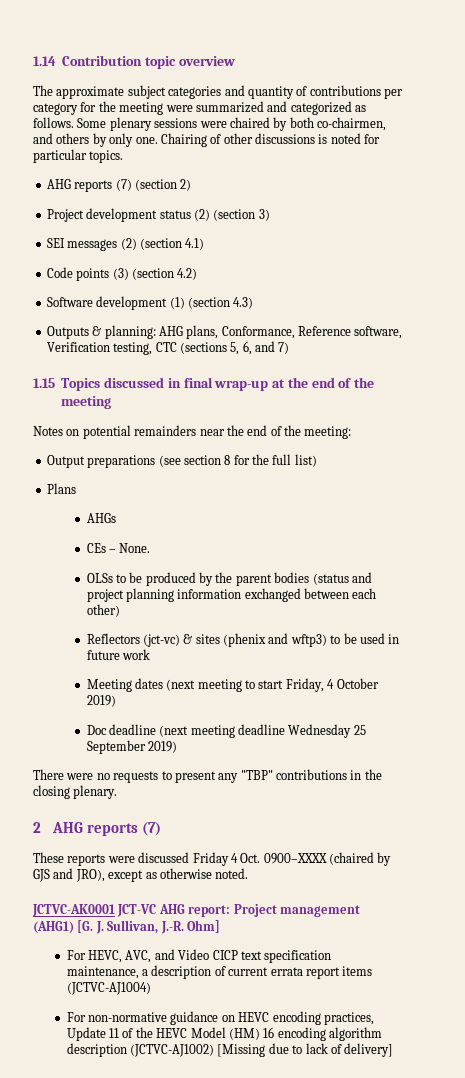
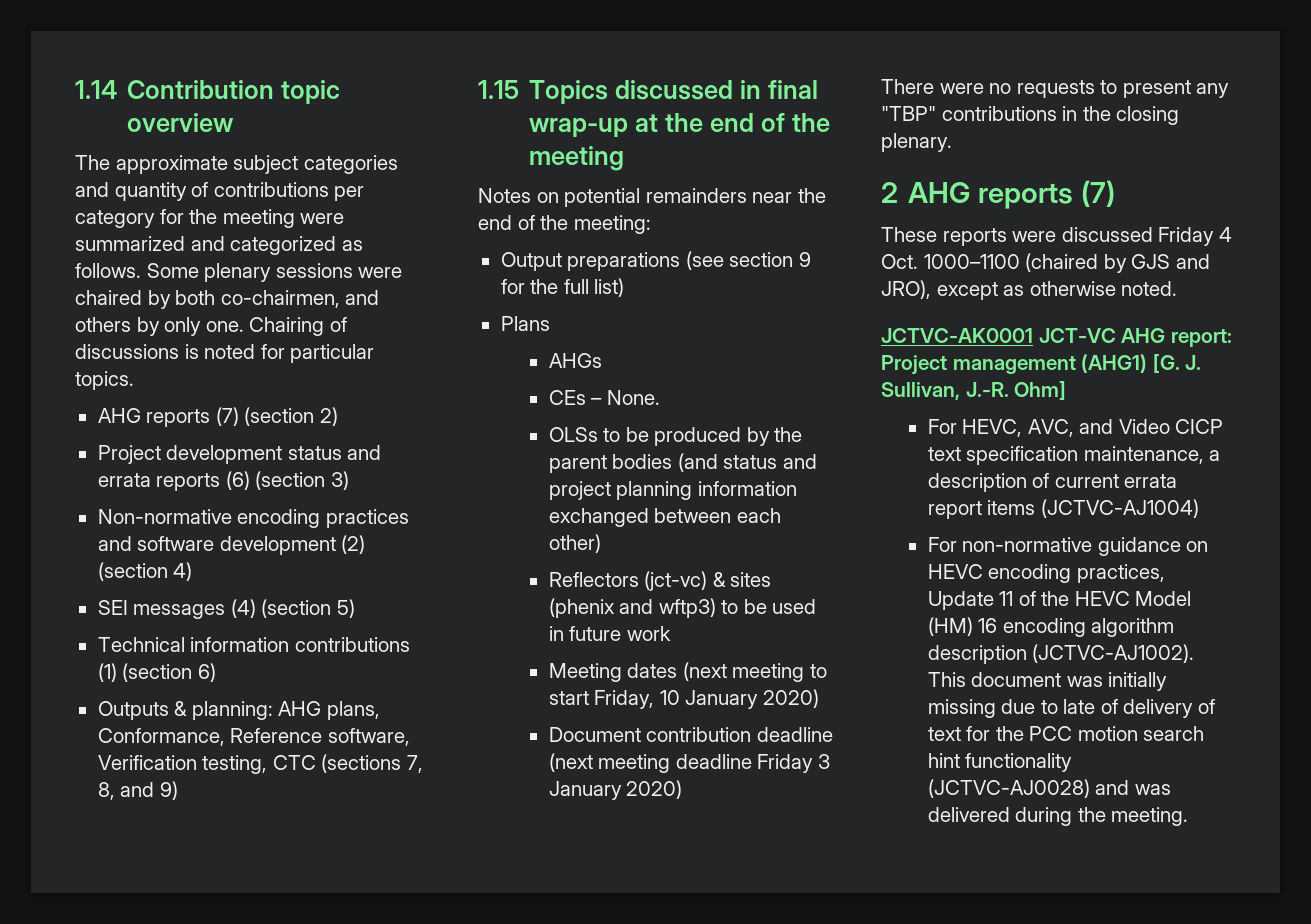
[223,133,253,144] other -> (347, 324) none
[193,209,270,221] [46,238,205,251] [46,267,198,281] [46,296,168,310] (2) (section 3) // SEI messages (2) (section 4.1) // Code points (3) (section 4.2) // Software development -> [347,445,382,460] [97,471,349,491] [97,509,409,528] [97,535,366,555] [97,562,193,581] [97,599,355,619] [97,637,410,652] and errata reports (6) (section 3) // Non-normative encoding practices and software development (2) (section 4) // SEI messages (4) (section 5) // Technical information contributions
[233,297,254,309] 4.3) -> [197,663,216,682] 6)
[230,341,290,355] 5, 6, and 7) -> [406,755,423,773] [97,781,178,800] 7, 8, and 9)
[224,455,231,465] 8 -> [798,252,811,267] 9
[312,573,349,585] (status -> [677,453,778,472] (and status
[327,678,379,689] [86,695,116,707] [86,724,366,738] [86,740,177,754] 4 October 2019) // Doc deadline (next meeting deadline Wednesday 25 September 2019) -> [659,689,819,709] [548,727,833,742] [548,753,830,773] [548,780,683,800] 10 January 2020) // Document contribution deadline (next meeting deadline Friday 3 January 2020)
[263,853,327,864] 0900–XXXX -> [923,254,1020,269] 1000–1100
[130,1043,394,1057] (JCTVC-AJ1002) [Missing due to lack of delivery] -> [1032,644,1195,663] [927,672,1168,691] [927,699,1215,718] [927,726,1205,741] [927,753,1073,772] [927,779,1171,798] [927,807,1189,826] (JCTVC-AJ1002). This document was initially missing due to late of delivery of text for the PCC motion search hint functionality (JCTVC-AJ0028) and was delivered during the meeting.

